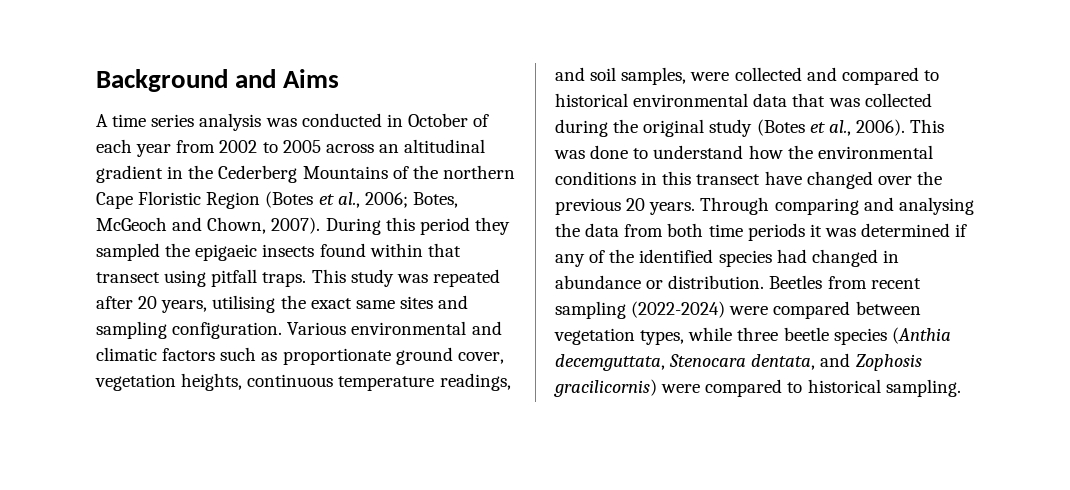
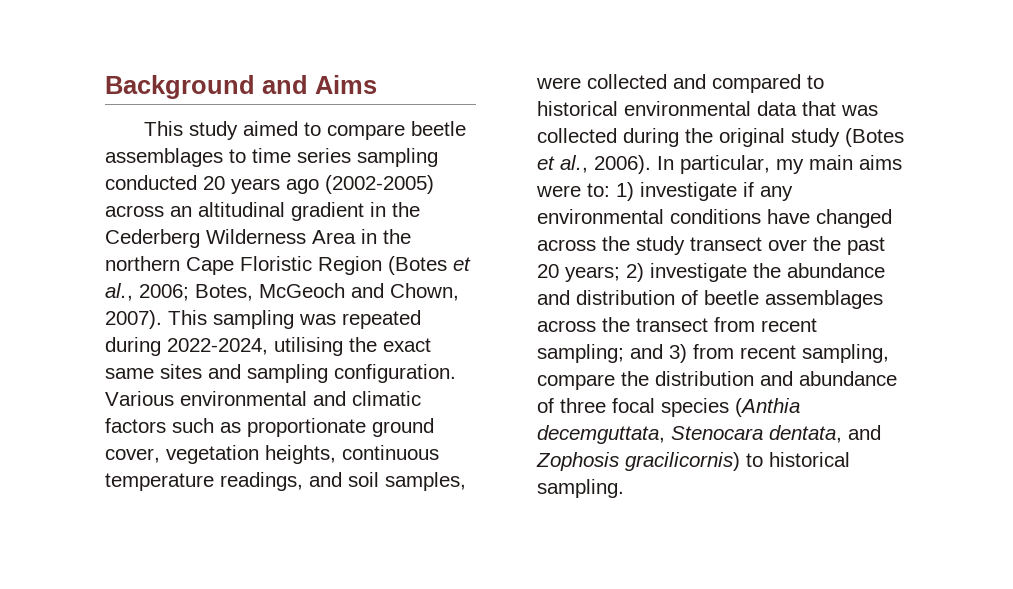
[96,113,490,131] [96,139,321,157] A time series analysis was conducted in October of each year from 2002 to 2005 -> [144,121,467,140] [105,148,438,167] [105,175,434,194] This study aimed to compare beetle assemblages to time series sampling conducted 20 years ago (2002-2005)
[302,166,409,179] Mountains of -> [206,229,377,244] Wilderness Area in
[325,217,510,235] [96,243,461,261] [96,269,500,287] [96,296,208,313] During this period they sampled the epigaeic insects found within that transect using pitfall traps. This study was repeated after 20 years, -> [168,310,421,329] [105,337,268,356] This sampling was repeated during 2022-2024,
[910,119,945,133] [554,145,933,159] [555,171,942,189] [555,197,974,215] [555,223,968,241] [555,249,899,267] [555,275,921,289] [555,301,921,319] [554,327,829,345] This was done to understand how the environmental conditions in this transect have changed over the previous 20 years. Through comparing and analysing the data from both time periods it was determined if any of the identified species had changed in abundance or distribution. Beetles from recent sampling (2022-2024) were compared between vegetation types, while three beetle -> [657,155,902,174] [536,182,793,201] [537,209,892,228] [537,236,885,255] [537,263,885,282] [537,290,883,309] [537,317,817,332] [537,344,889,363] [537,371,897,390] [537,398,655,413] In particular, my main aims were to: 1) investigate if any environmental conditions have changed across the study transect over the past 20 years; 2) investigate the abundance and distribution of beetle assemblages across the transect from recent sampling; and 3) from recent sampling, compare the distribution and abundance of three focal
[661,379,783,397] were compared -> (740, 461) none

